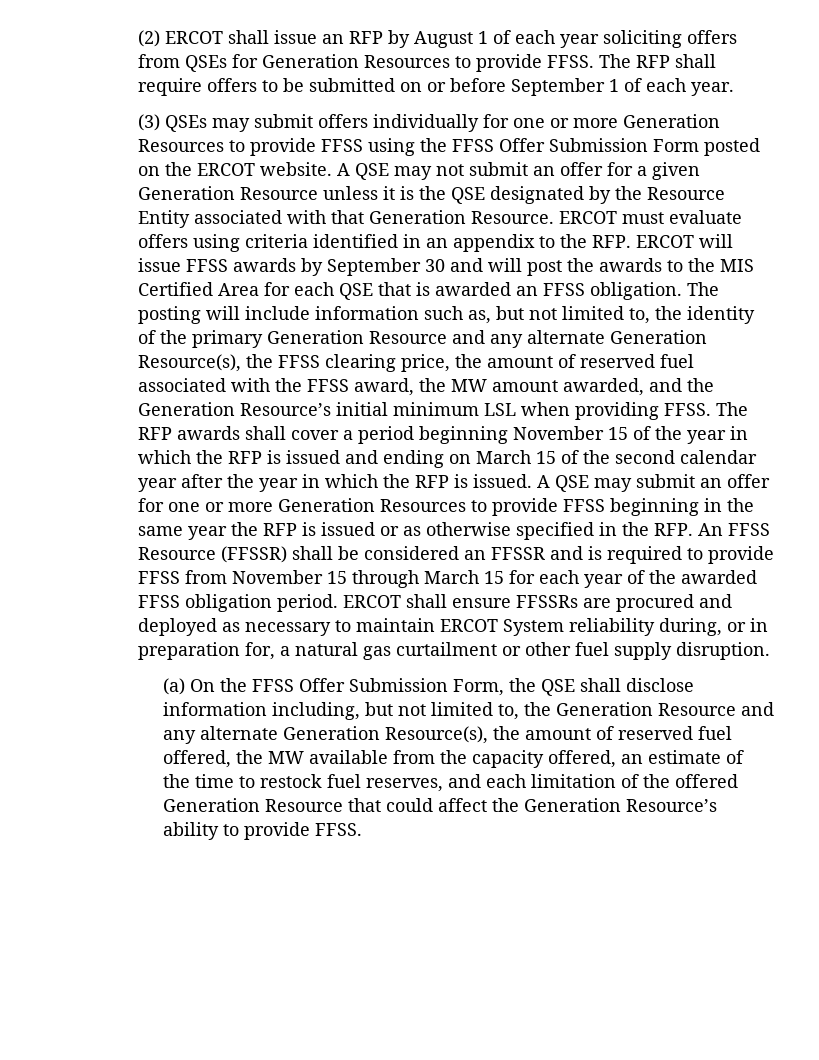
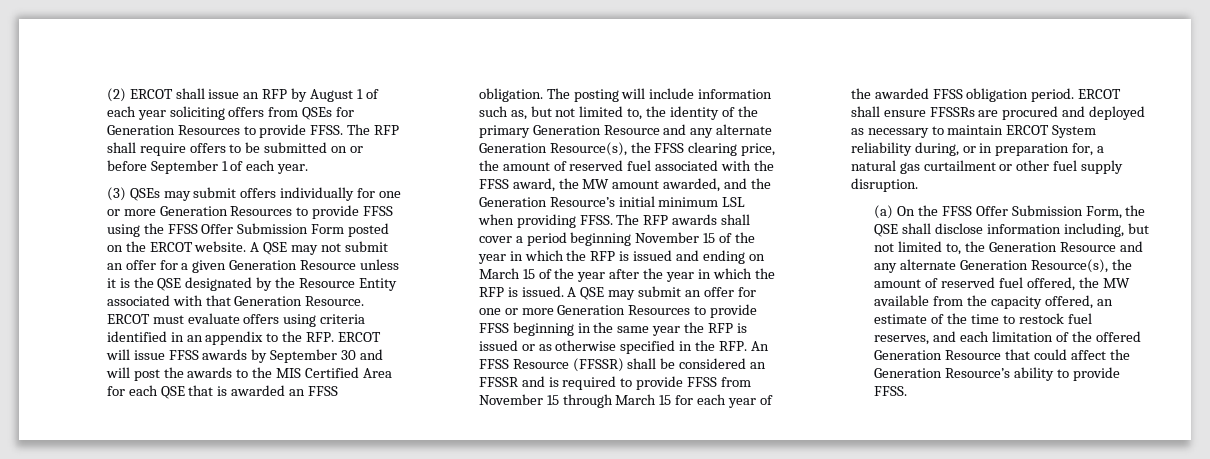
[615,450,758,464] second calendar -> (575, 273) none

